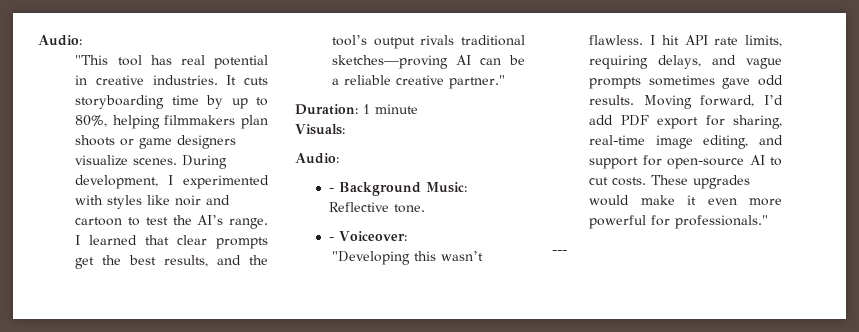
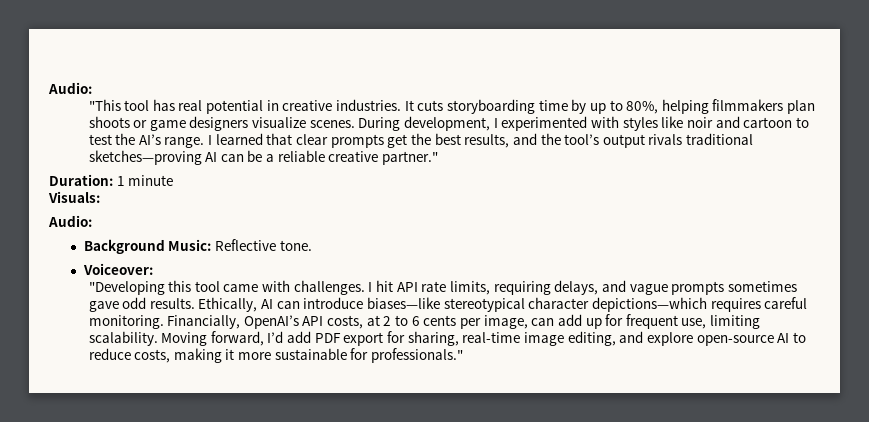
[329,188,335,192] - -> (92, 221) none
[329,237,335,241] - -> (312, 245) none
[441,251,484,261] [589,35,644,45] wasn’t flawless. -> [194,280,365,295] tool came with challenges.
(635, 100) none -> [198,297,808,312] [88,314,761,329] [88,331,158,346] Ethically, AI can introduce biases—like stereotypical character depictions—which requires careful monitoring. Financially, OpenAI’s API costs, at 2 to 6 cents per image, can add up for frequent use, limiting scalability.
[589,155,662,169] support for -> [646,332,693,346] explore
[589,175,751,189] [589,195,782,206] [589,215,647,229] cut costs. These upgrades would make it even more powerful -> [88,348,347,363] reduce costs, making it more sustainable
[552,250,567,254] // --- -> (464, 355) none

